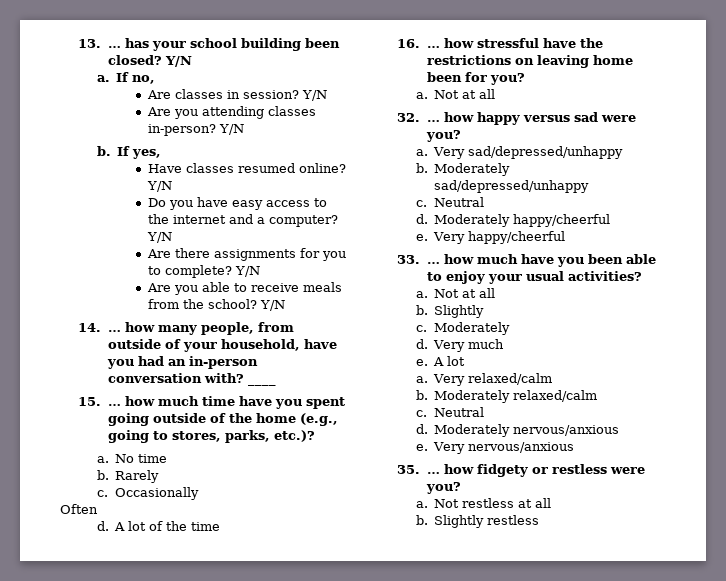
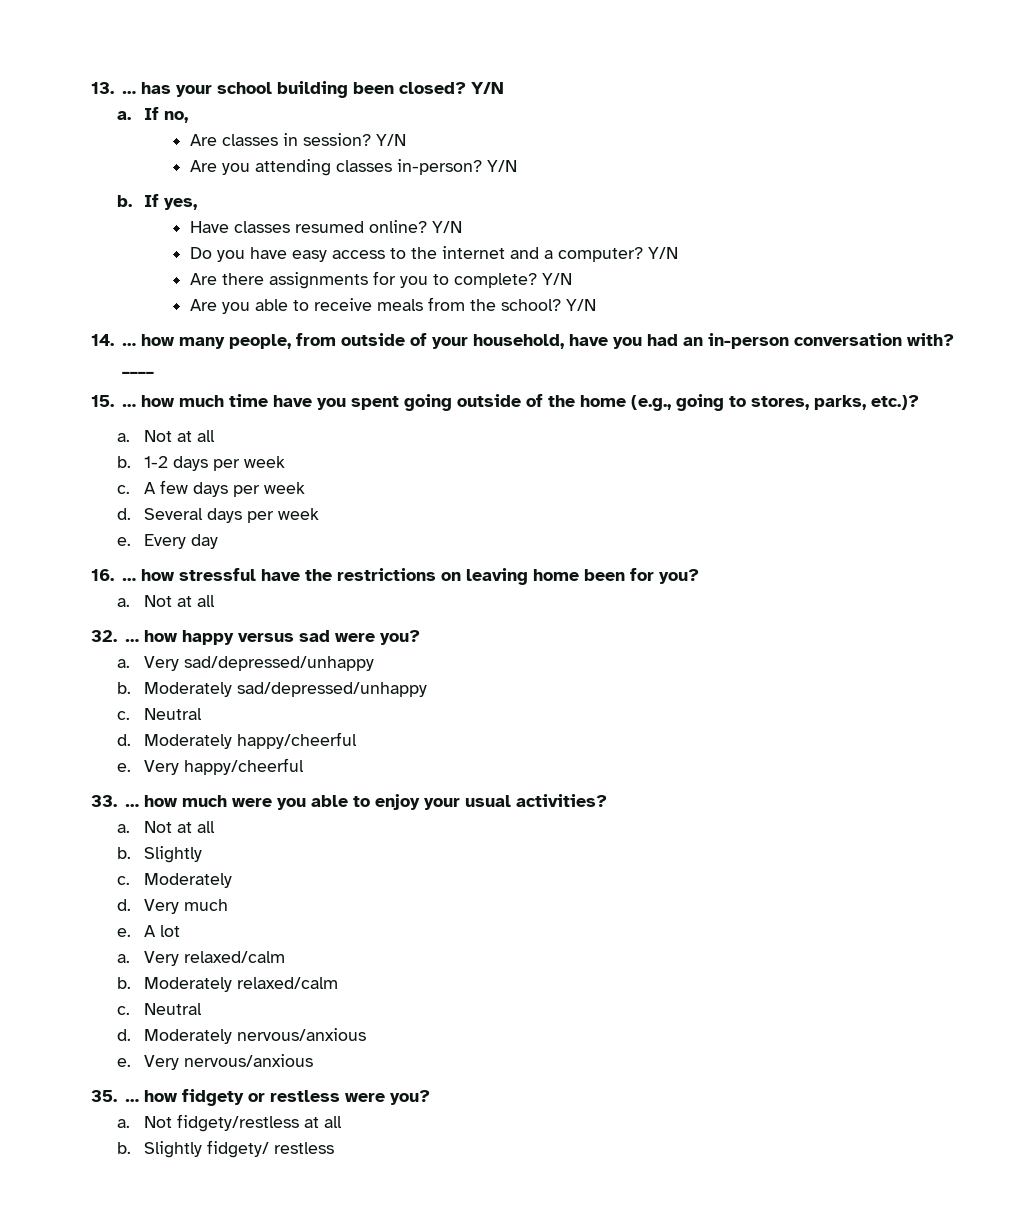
[115,454,168,463] [96,470,160,483] [96,487,200,500] [60,504,98,514] [96,521,221,531] No time // b. Rarely // c. Occasionally // Often // d. A lot of the time -> [143,430,215,442] [117,456,285,471] [117,480,305,497] [117,508,319,523] [117,534,218,549] Not at all // b. 1-2 days per week // c. A few days per week // d. Several days per week // e. Every day
[520,254,623,267] have you been -> [232,798,307,810] were you
[462,498,552,508] [415,515,485,528] restless at all // b. Slightly -> [176,1114,342,1132] [117,1140,269,1158] fidgety/restless at all // b. Slightly fidgety/

